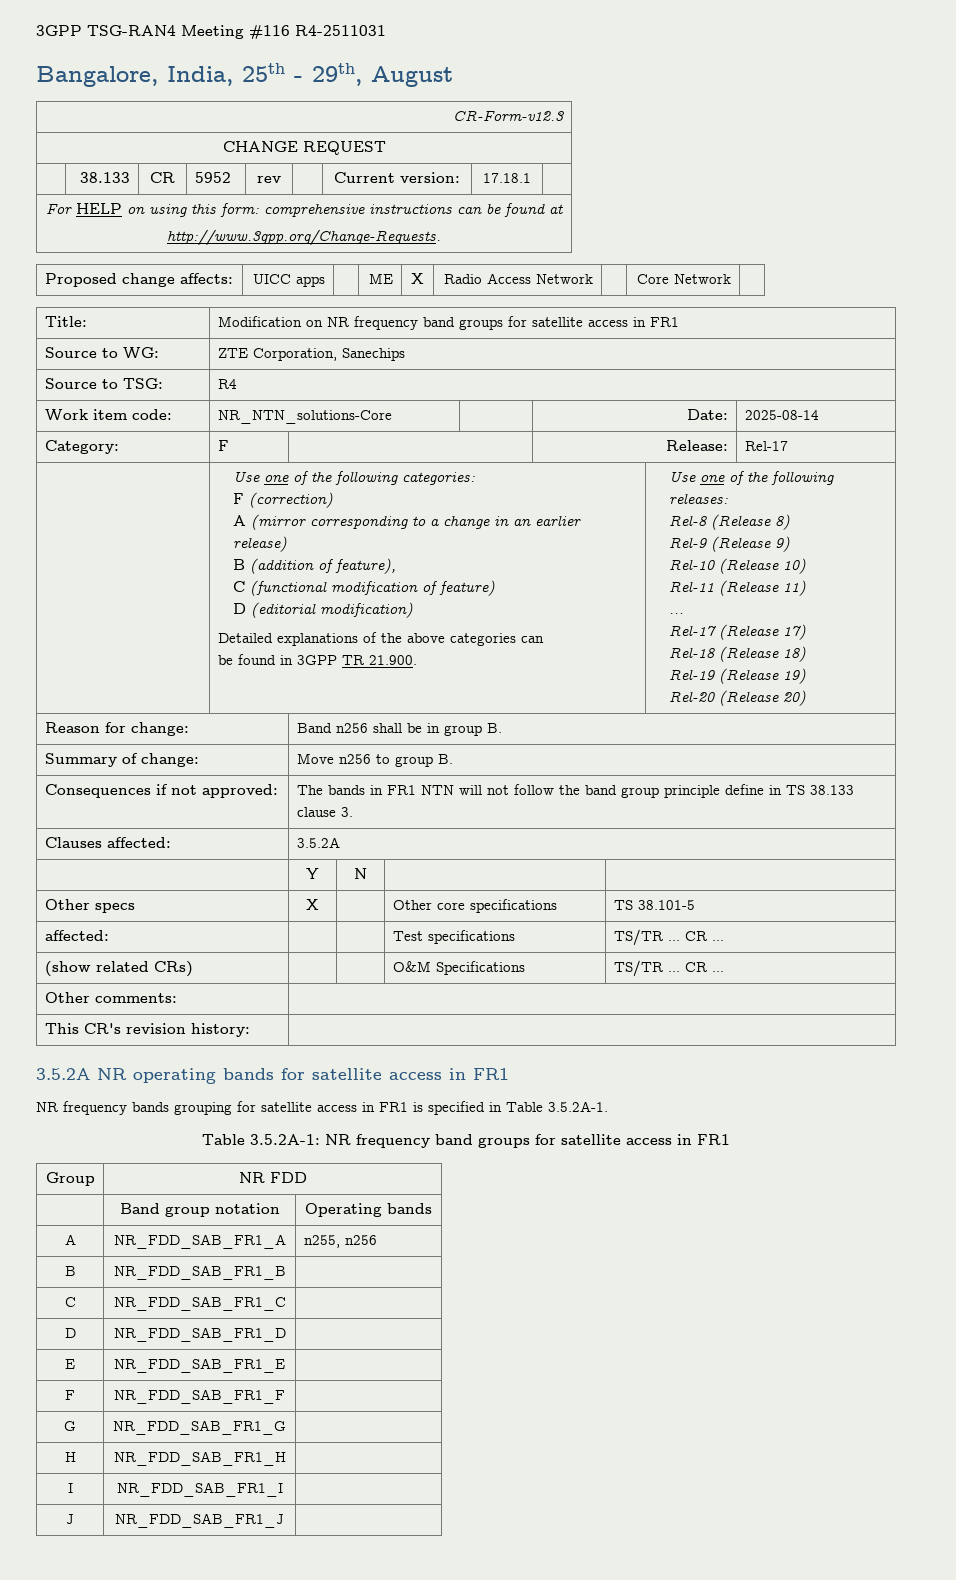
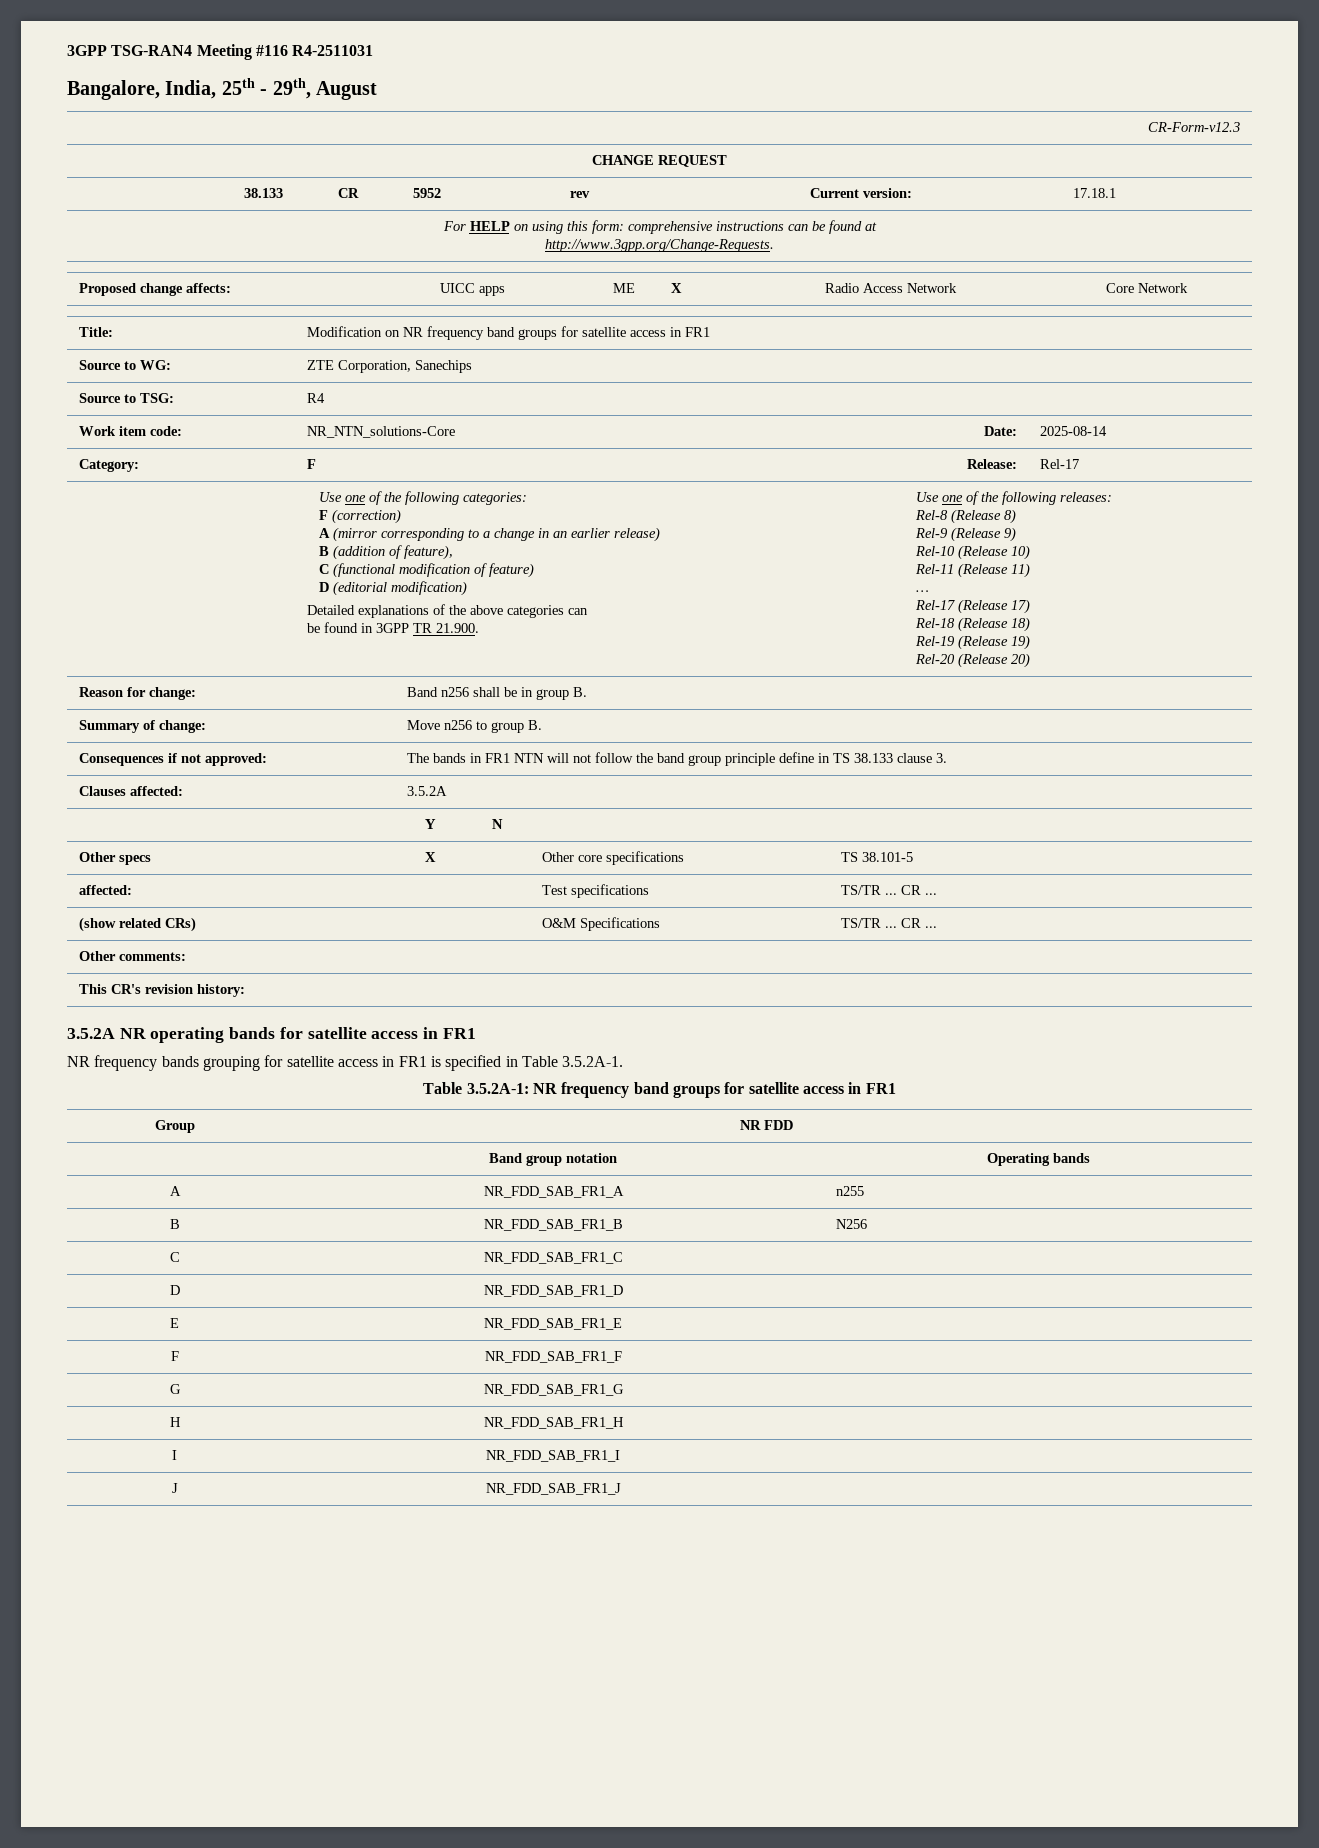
[303,1235,377,1248] n255, n256 -> [835,1186,864,1196] n255
(286, 1272) none -> [835,1219,867,1229] N256

